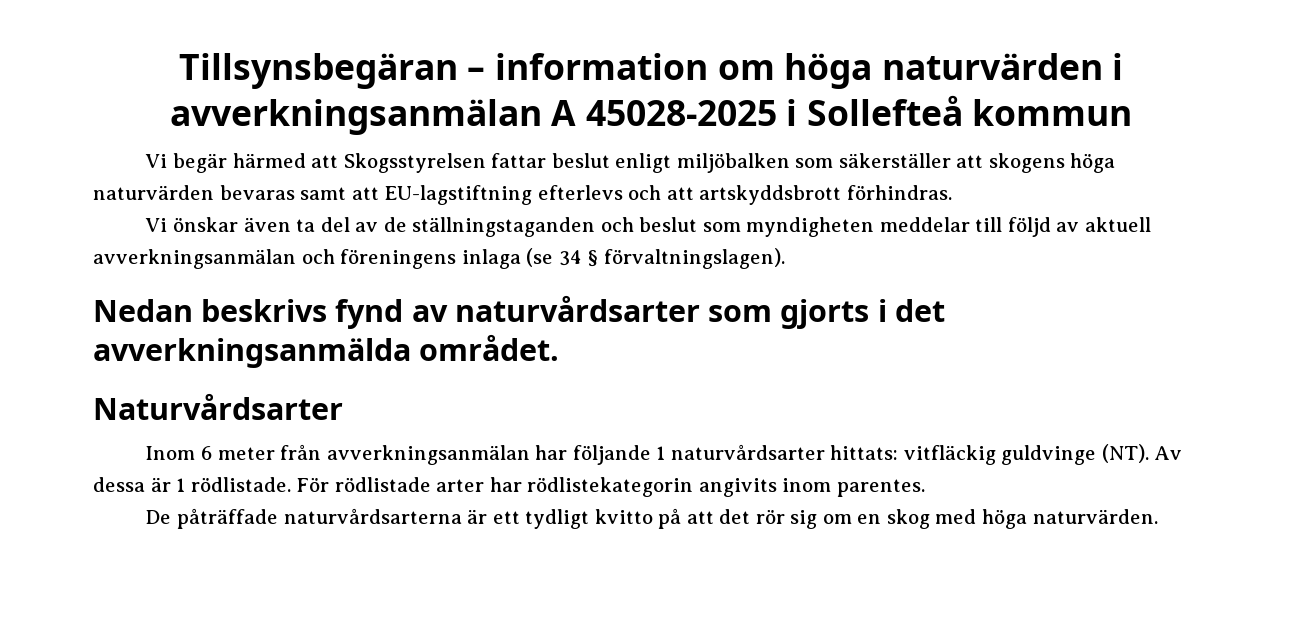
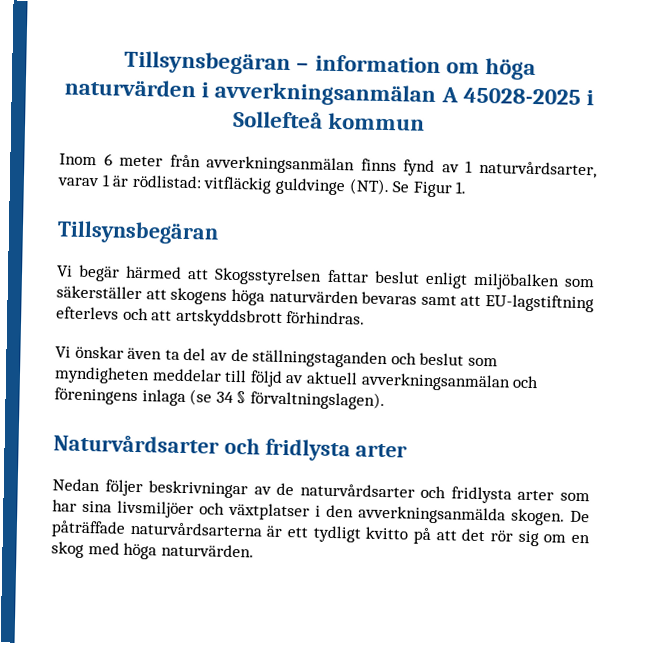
(1133, 112) none -> [59,153,597,179] [57,174,467,198] [57,220,219,245] // Inom 6 meter från avverkningsanmälan finns fynd av 1 naturvårdsarter, varav 1 är rödlistad: vitfläckig guldvinge (NT). Se Figur 1. // Tillsynsbegäran
[93,295,945,329] [93,334,560,368] [93,393,343,420] [145,444,1183,465] [93,477,925,497] Nedan beskrivs fynd av naturvårdsarter som gjorts i det avverkningsanmälda området. // Naturvårdsarter // Inom 6 meter från avverkningsanmälan har följande 1 naturvårdsarter hittats: vitfläckig guldvinge (NT). Av dessa är 1 rödlistade. För rödlistade arter har rödlistekategorin angivits inom parentes. // -> [53,433,408,462] [52,478,590,504] [52,499,565,526] Naturvårdsarter och fridlysta arter // Nedan följer beskrivningar av de naturvårdsarter och fridlysta arter som har sina livsmiljöer och växtplatser i den avverkningsanmälda skogen.

